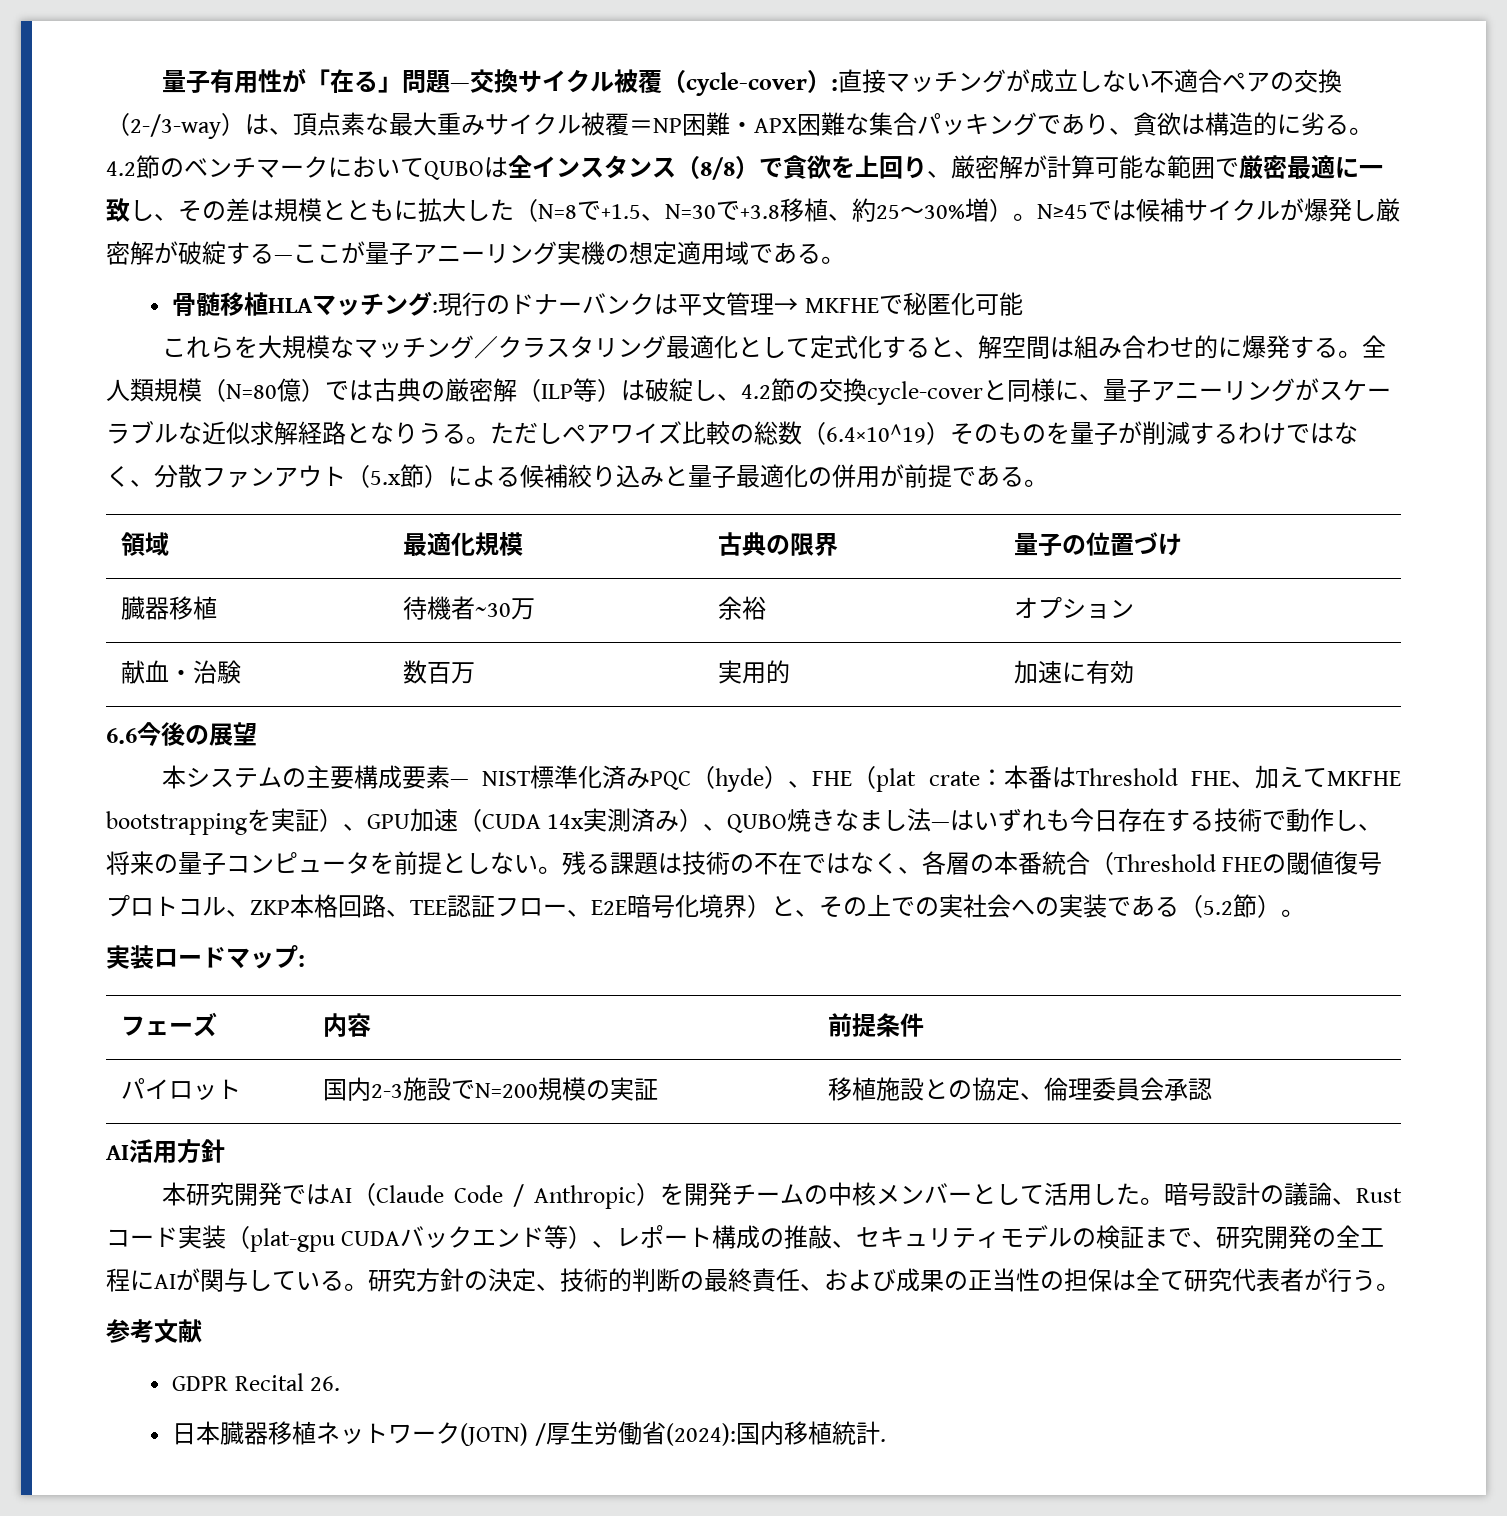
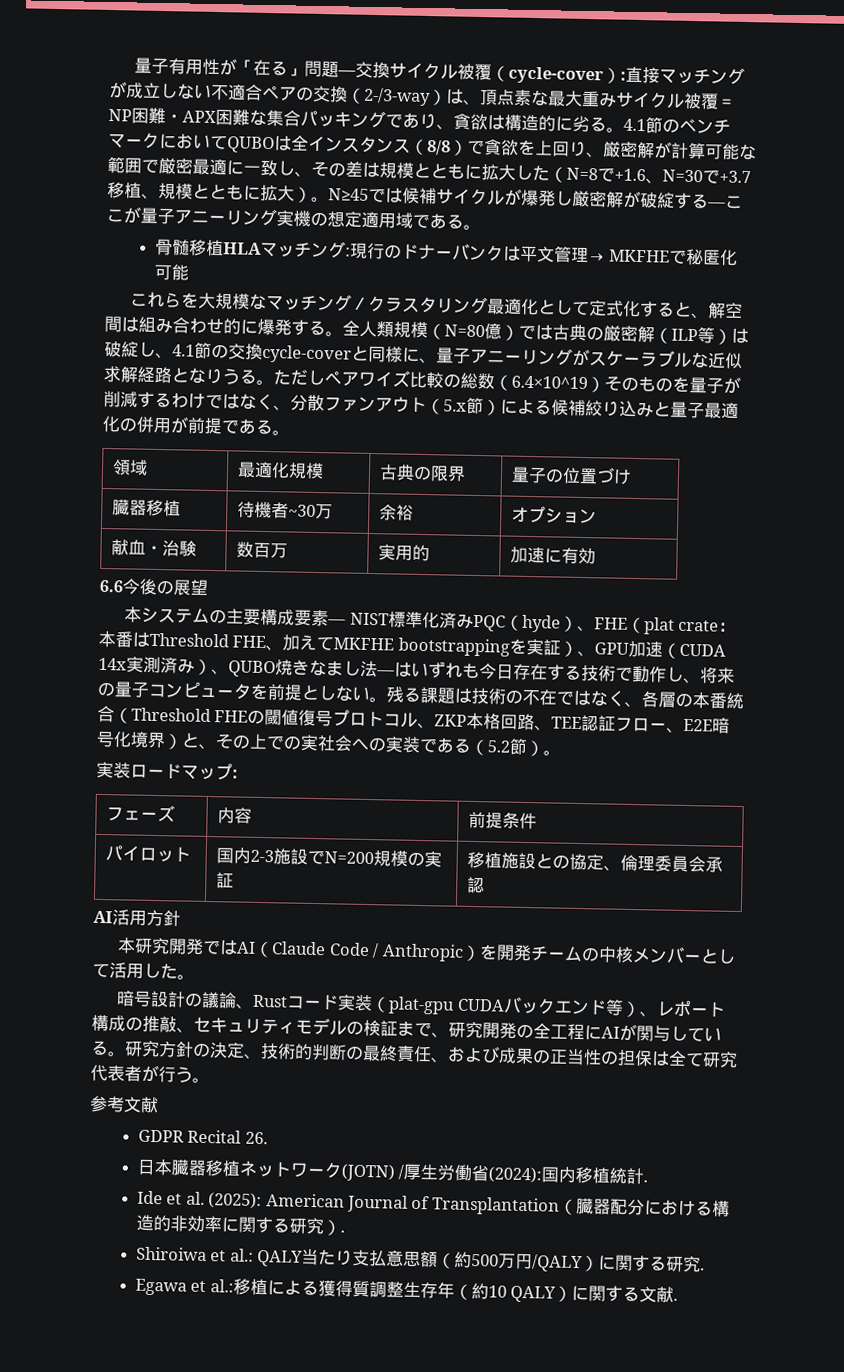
[106,161,136,176] 4.2 -> [623,118,646,132] 4.1
[601,204,641,219] +1.5 -> [614,168,646,182] +1.6
[740,198,989,222] +3.8移植、約25〜30%増 -> [719,170,751,184] [107,181,295,202] +3.7移植、規模とともに拡大
[741,384,771,399] 4.2 -> [172,344,195,357] 4.1
(1164, 1201) none -> (195, 977) //
(886, 1440) none -> [136,1190,730,1217] [135,1214,345,1236] [135,1246,706,1273] [134,1278,679,1303] // Ide et al. (2025): American Journal of Transplantation（臓器配分における構造的非効率に関する研究）. // Shiroiwa et al.: QALY当たり支払意思額（約500万円/QALY）に関する研究. // Egawa et al.:移植による獲得質調整生存年（約10 QALY）に関する文献.

